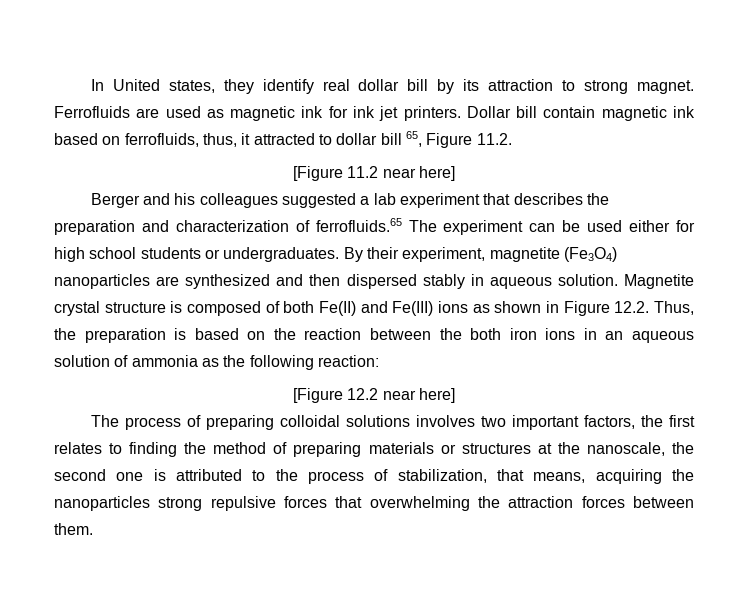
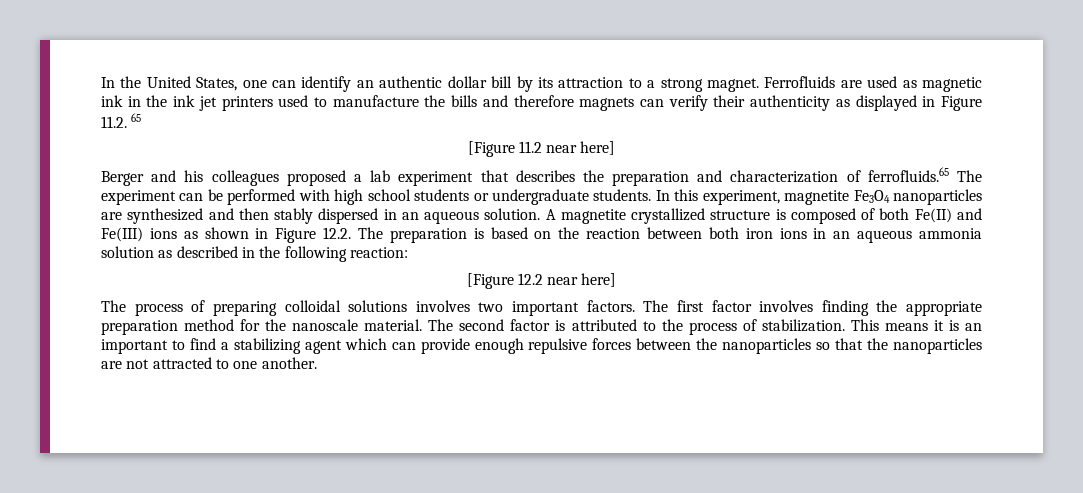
[90,79,350,94] In United states, they identify real -> [101,76,443,92] In the United States, one can identify an authentic
(576, 85) none -> [647,80,656,88] a
[328,106,695,121] [54,131,422,147] for ink jet printers. Dollar bill contain magnetic ink based on ferrofluids, thus, it attracted to dollar bill 65, -> [127,95,936,111] in the ink jet printers used to manufacture the bills and therefore magnets can verify their authenticity as displayed in
(512, 139) none -> [131,113,142,122] 65
[282,193,357,208] suggested -> [286,170,346,186] proposed
[587,220,695,232] used either for -> [227,189,330,205] performed with
[223,247,399,262] undergraduates. By their -> [491,189,699,205] undergraduate students. In this
[563,247,617,262] (Fe3O4) -> [853,190,890,203] Fe3O4
[346,274,695,289] [54,301,100,316] dispersed stably in aqueous solution. Magnetite crystal -> [274,208,706,224] stably dispersed in an aqueous solution. A magnetite crystallized
[654,301,694,315] [54,328,76,340] Thus, the -> [358,227,383,239] The
[439,328,462,340] the -> (702, 233) none
[54,355,219,367] solution of ammonia as -> [919,228,983,239] [101,246,255,258] ammonia solution as described in
[583,415,696,429] [54,442,695,457] [54,469,144,481] factors, the first relates to finding the method of preparing materials or structures at the nanoscale, the second one -> [586,300,982,316] [101,319,551,335] factors. The first factor involves finding the appropriate preparation method for the nanoscale material. The second factor
[397,469,694,484] [54,496,694,511] [54,523,93,535] stabilization, that means, acquiring the nanoparticles strong repulsive forces that overwhelming the attraction forces between them. -> [761,319,982,332] [101,338,983,354] [101,357,317,369] stabilization. This means it is an important to find a stabilizing agent which can provide enough repulsive forces between the nanoparticles so that the nanoparticles are not attracted to one another.

